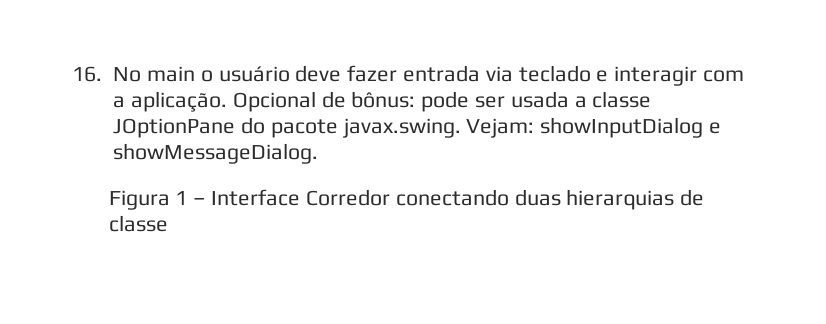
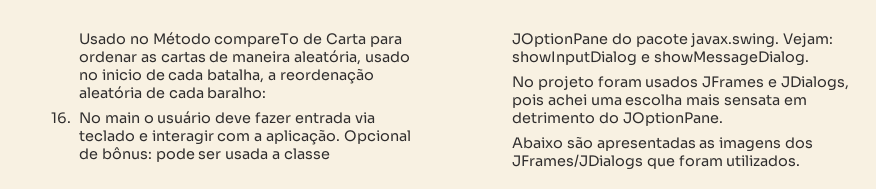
(72, 74) none -> [78,32,403,47] [78,50,411,65] [78,68,375,84] [78,86,267,99] Usado no Método compareTo de Carta para ordenar as cartas de maneira aleatória, usado no inicio de cada batalha, a reordenação aleatória de cada baralho: //
[108,189,705,210] [108,215,168,232] Figura 1 – Interface Corredor conectando duas hierarquias de classe -> [511,76,850,91] [511,94,808,108] [511,112,723,126] [511,136,814,152] [511,154,801,170] No projeto foram usados JFrames e JDialogs, pois achei uma escolha mais sensata em detrimento do JOptionPane. // Abaixo são apresentadas as imagens dos JFrames/JDialogs que foram utilizados.

